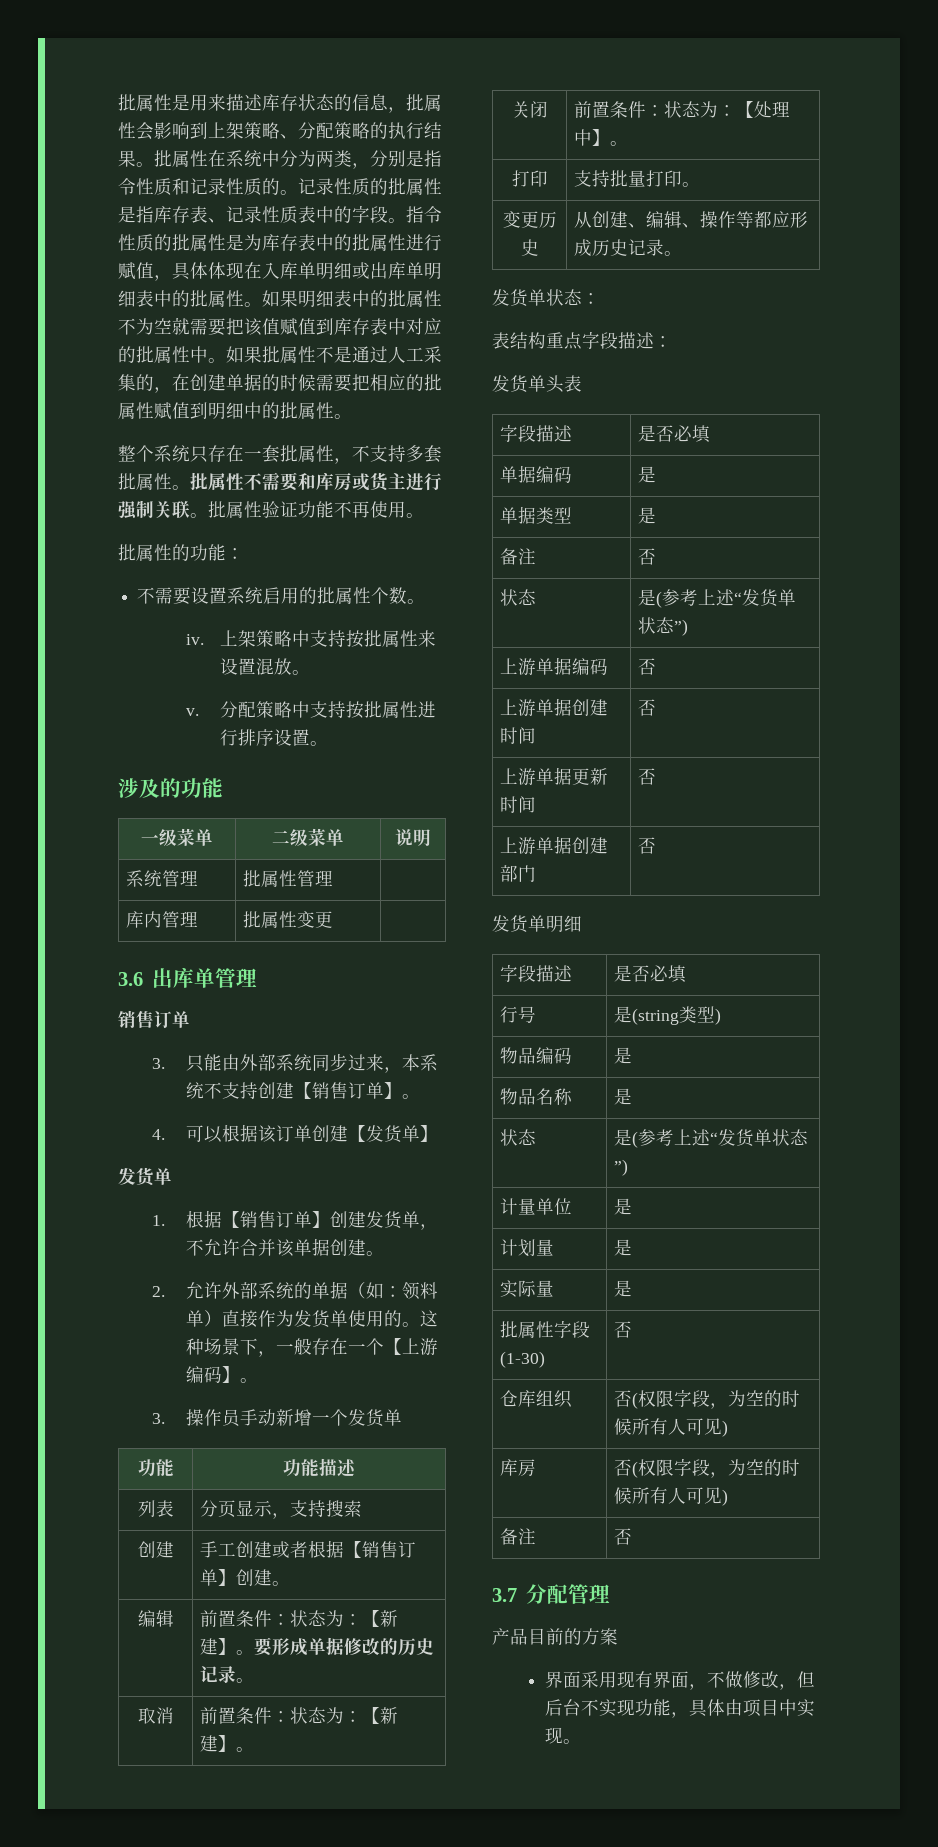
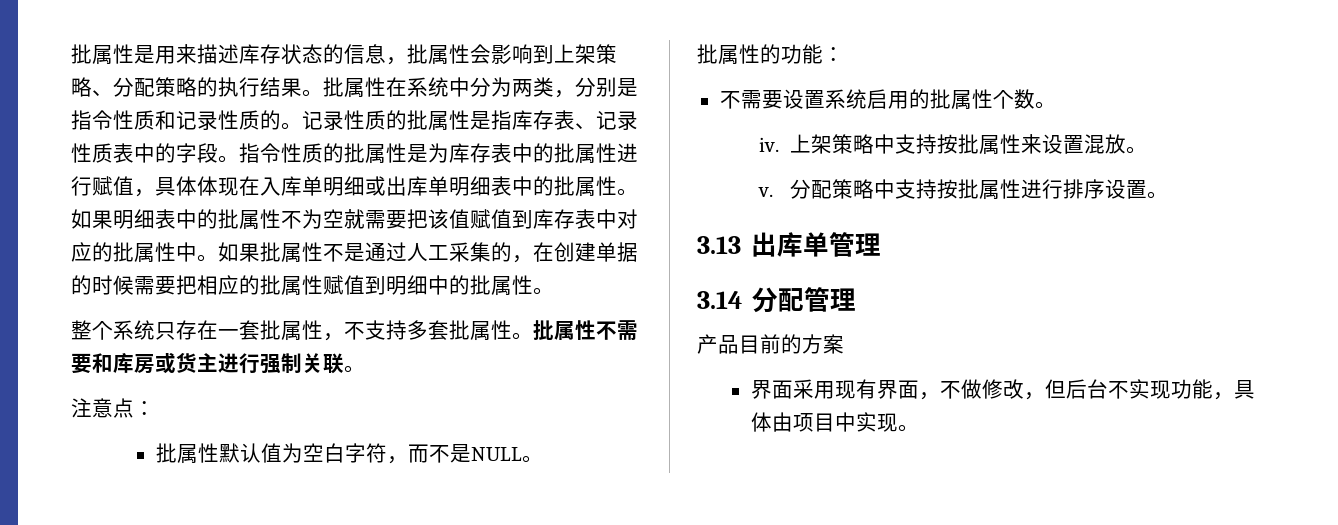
[208,501,406,518] 批属性验证功能不再使用 -> [71,398,155,418] [155,443,522,464] // 注意点： // 批属性默认值为空白字符，而不是NULL
[118,778,223,798] [141,828,213,847] [272,828,344,847] [395,829,431,846] [125,870,198,887] [242,870,333,887] [125,911,198,928] [242,911,333,928] [118,967,257,988] [118,1010,190,1028] [151,1053,438,1073] [185,1082,420,1099] [151,1124,438,1143] [118,1167,172,1186] [151,1210,438,1230] [185,1238,384,1257] [151,1281,438,1300] [185,1310,438,1328] [185,1338,438,1357] [185,1366,258,1383] [151,1409,402,1427] [137,1459,174,1476] [283,1458,356,1477] [137,1500,174,1517] [199,1500,362,1519] [137,1541,174,1558] [199,1540,416,1558] [199,1569,290,1586] [137,1610,174,1627] [199,1610,398,1627] [199,1637,434,1656] [199,1666,254,1683] [137,1707,174,1724] [199,1707,398,1724] [199,1735,254,1752] [511,101,548,118] [573,101,790,118] [573,129,628,146] [511,170,548,187] [573,170,700,187] [502,211,557,228] [520,239,539,256] [573,211,808,228] [573,239,682,256] [492,289,600,307] [492,331,672,350] [492,375,582,393] [499,424,572,442] [637,425,711,443] [499,465,572,483] [637,466,656,483] [499,506,572,524] [637,507,656,524] [499,548,536,565] [637,548,656,565] [499,589,536,606] [637,589,796,608] [637,617,688,636] [499,657,608,676] [637,658,656,675] [499,698,608,717] [499,727,536,744] [637,699,656,716] [499,767,608,786] [499,796,536,813] [637,768,656,785] [499,836,608,855] [499,865,536,882] [637,837,656,854] [492,915,582,933] [499,964,572,982] [613,965,687,983] [499,1006,536,1023] [613,1006,721,1025] [499,1047,572,1064] [613,1047,632,1064] [499,1088,572,1105] [613,1088,632,1105] [499,1129,536,1146] [613,1129,808,1148] [613,1159,628,1176] [499,1198,572,1215] [613,1198,632,1215] [499,1239,554,1257] [613,1239,632,1256] [499,1280,554,1298] [613,1280,632,1297] [499,1320,590,1338] [499,1351,545,1368] [613,1321,632,1338] [499,1390,572,1408] [613,1389,800,1409] [613,1418,728,1437] [499,1459,536,1477] [613,1458,800,1478] [613,1487,728,1506] [499,1528,536,1545] [613,1528,632,1545] [492,1588,517,1602] 涉及的功能 // 一级菜单 | 二级菜单 | 说明 // 系统管理 | 批属性管理 | // 库内管理 | 批属性变更 | // 3.6出库单管理 // 销售订单 // 3.只能由外部系统同步过来，本系统不支持创建【销售订单】。 // 4.可以根据该订单创建【发货单】 // 发货单 // 1.根据【销售订单】创建发货单，不允许合并该单据创建。 // 2.允许外部系统的单据（如：领料单）直接作为发货单使用的。这种场景下，一般存在一个【上游编码】。 // 3.操作员手动新增一个发货单 // 功能 | 功能描述 // 列表 | 分页显示，支持搜索 // 创建 | 手工创建或者根据【销售订单】创建。 // 编辑 | 前置条件：状态为：【新建】。要形成单据修改的历史记录。 // 取消 | 前置条件：状态为：【新建】。 // 关闭 | 前置条件：状态为：【处理中】。 // 打印 | 支持批量打印。 // 变更历史 | 从创建、编辑、操作等都应形成历史记录。 // 发货单状态： // 表结构重点字段描述： // 发货单头表 // 字段描述 | 是否必填 // 单据编码 | 是 // 单据类型 | 是 // 备注 | 否 // 状态 | 是(参考上述“发货单状态”) // 上游单据编码 | 否 // 上游单据创建时间 | 否 // 上游单据更新时间 | 否 // 上游单据创建部门 | 否 // 发货单明细 // 字段描述 | 是否必填 // 行号 | 是(string类型) // 物品编码 | 是 // 物品名称 | 是 // 状态 | 是(参考上述“发货单状态”) // 计量单位 | 是 // 计划量 | 是 // 实际量 | 是 // 批属性字段(1-30) | 否 // 仓库组织 | 否(权限字段，为空的时候所有人可见) // 库房 | 否(权限字段，为空的时候所有人可见) // 备注 | 否 // 3.7 -> [697,232,882,257] [697,291,742,309] 3.13出库单管理 // 3.14

